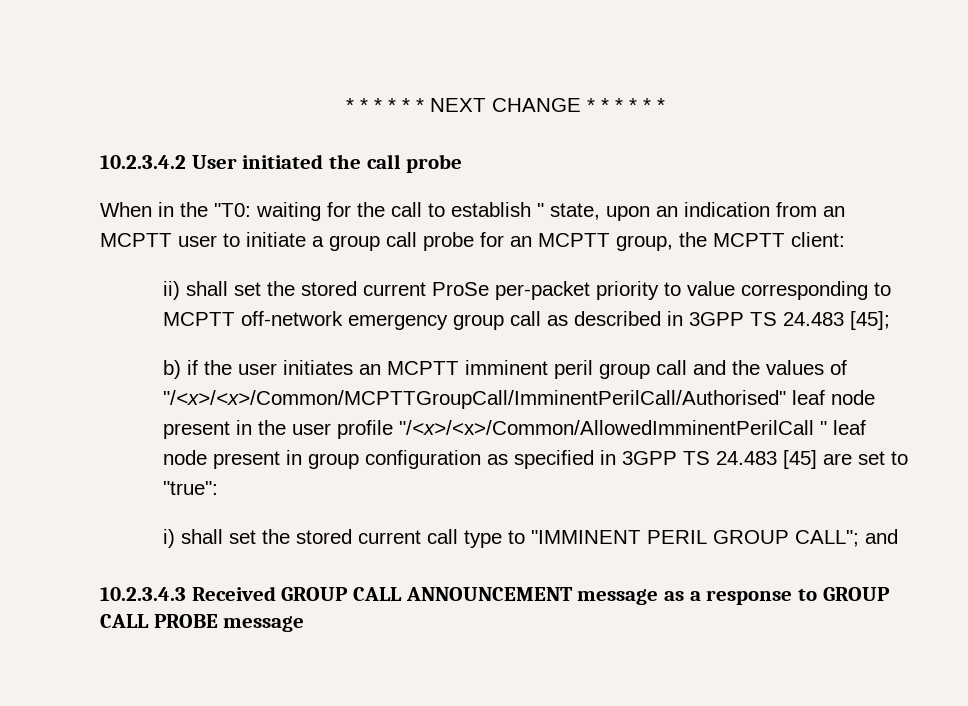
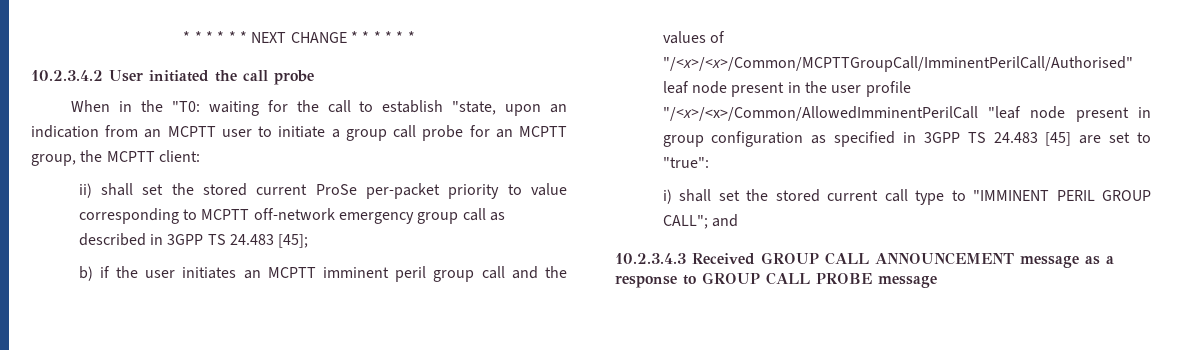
[537,203,600,220] " state, -> [452,101,497,115] "state,
[819,420,866,435] " leaf -> [987,106,1021,119] "leaf

